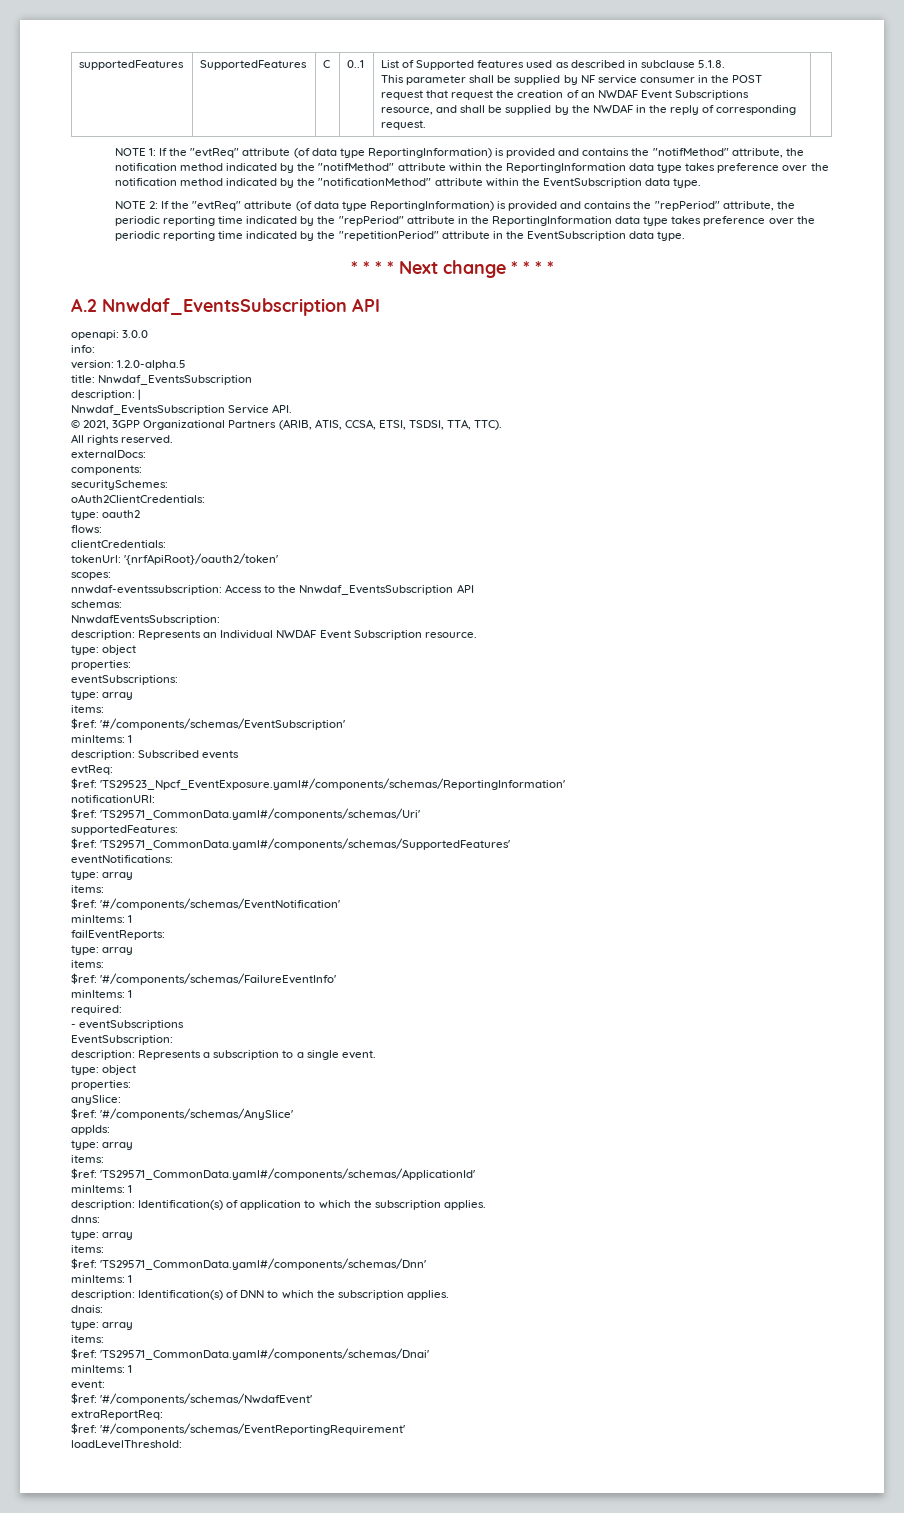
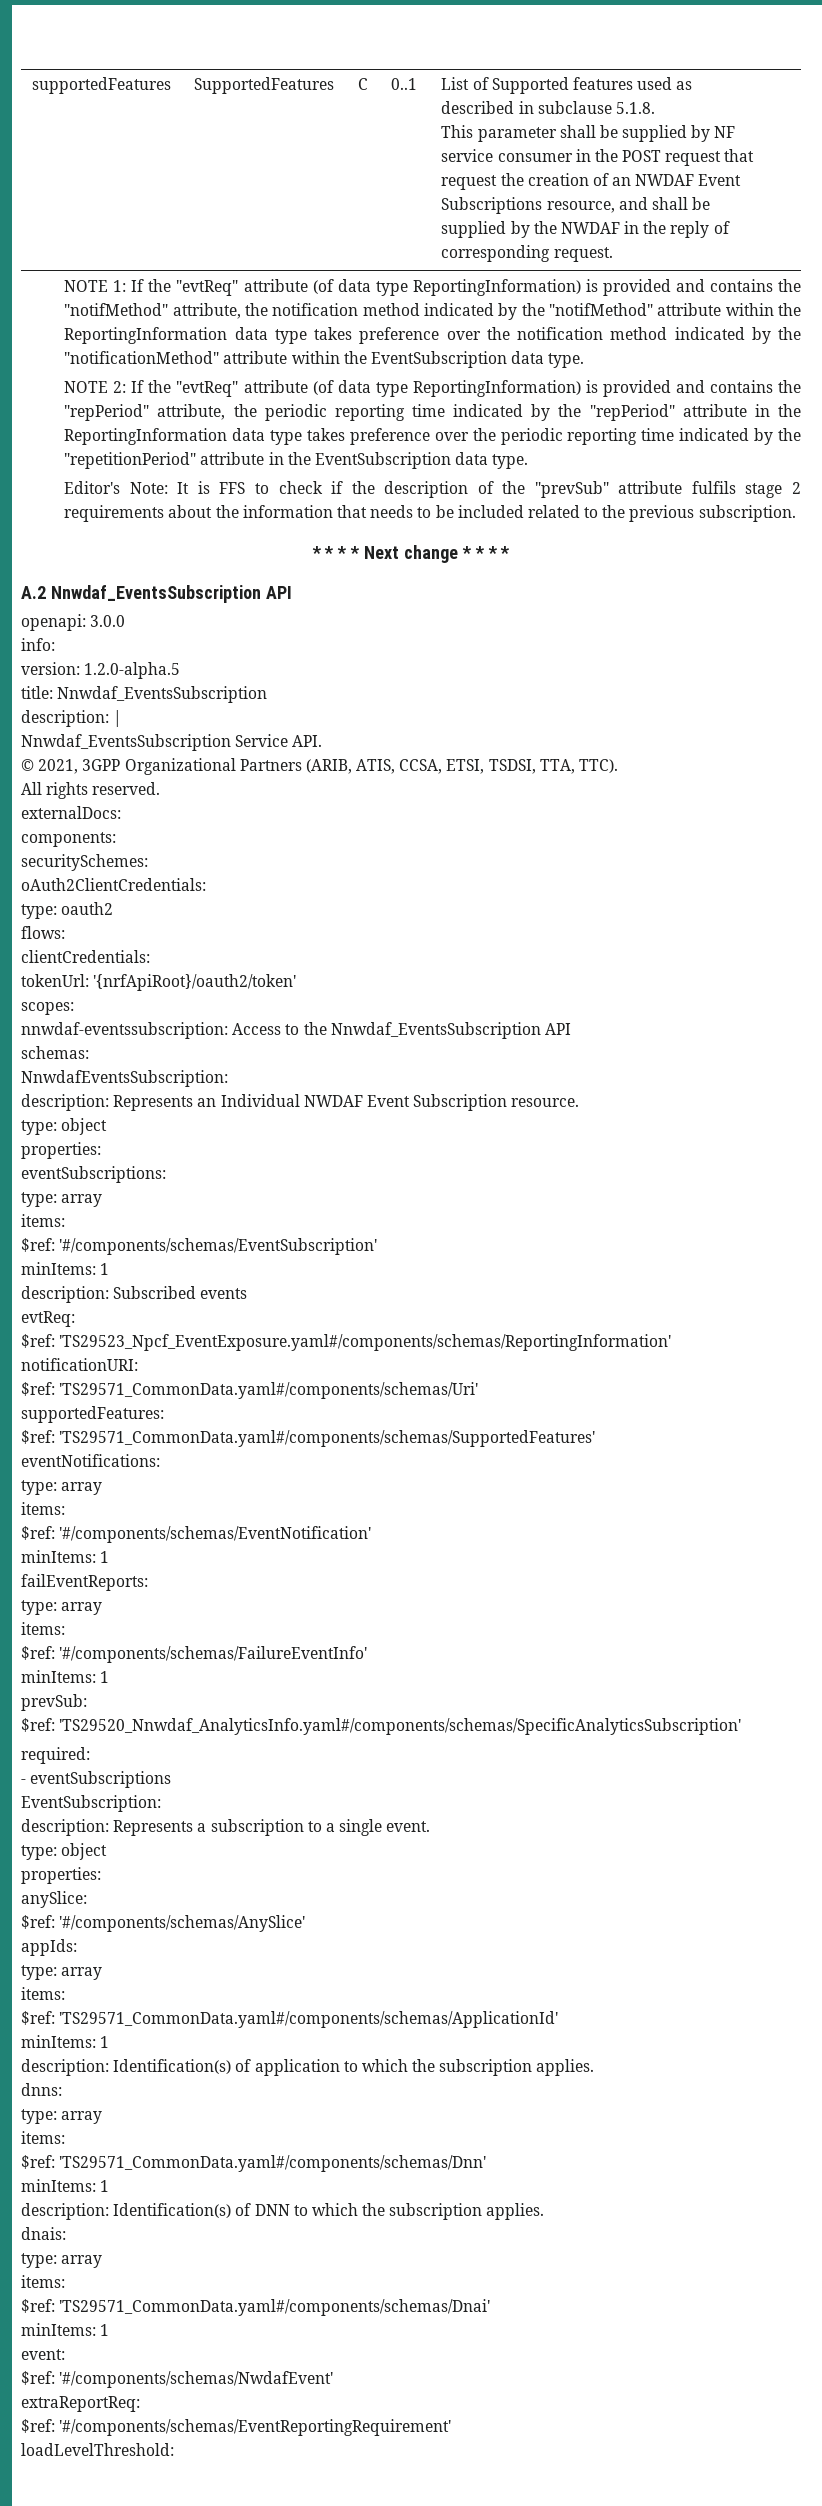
(686, 236) none -> [64,481,801,498] [64,505,796,522] // Editor's Note: It is FFS to check if the description of the "prevSub" attribute fulfils stage 2 requirements about the information that needs to be included related to the previous subscription.
(133, 994) none -> [21,1694,87,1711] [21,1718,742,1735] // prevSub: // $ref: 'TS29520_Nnwdaf_AnalyticsInfo.yaml#/components/schemas/SpecificAnalyticsSubscription'

